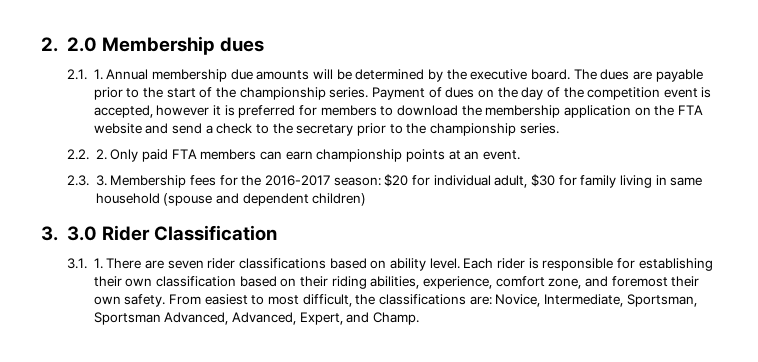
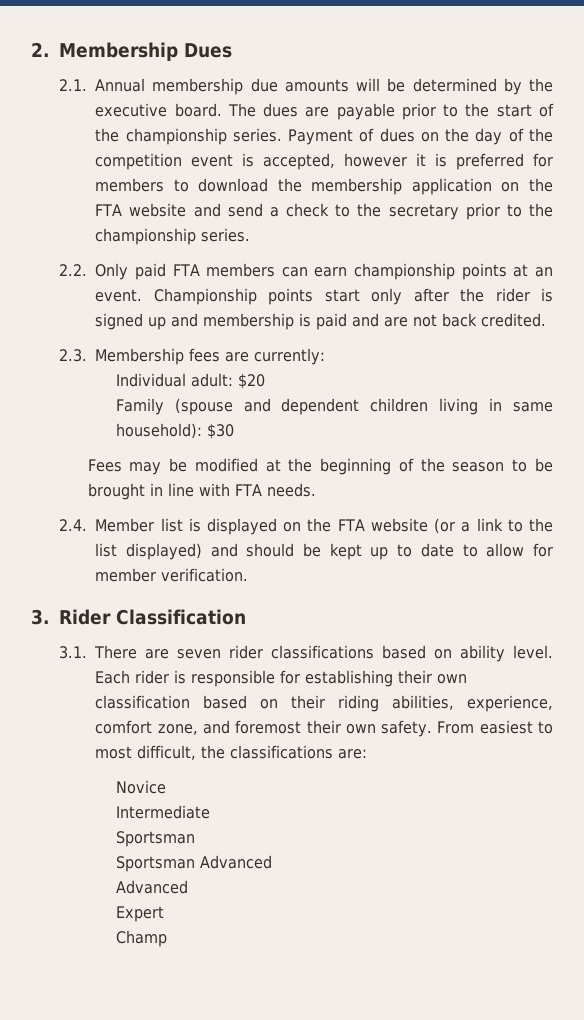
[41,36,265,55] 2. 2.0 Membership dues -> [31,42,233,61] 2. Membership Dues
[93,69,103,80] 1. -> (88, 85) none
[95,149,107,160] 2. -> (88, 270) none
(520, 155) none -> [153,288,553,305] [95,313,547,330] Championship points start only after the rider is signed up and membership is paid and are not back credited.
[95,175,107,186] 3. -> (88, 355) none
[219,174,703,188] [95,193,367,206] [41,226,98,241] for the 2016-2017 season: $20 for individual adult, $30 for family living in same household (spouse and dependent children) // 3. 3.0 -> [225,348,326,365] [115,373,265,389] [115,398,553,415] [115,423,234,439] [87,458,553,475] [87,483,316,500] [59,518,554,535] [95,543,553,560] [95,568,249,582] [31,609,50,625] are currently: // Individual adult: $20 // Family (spouse and dependent children living in same household): $30 // Fees may be modified at the beginning of the season to be brought in line with FTA needs. // 2.4. Member list is displayed on the FTA website (or a link to the list displayed) and should be kept up to date to allow for member verification. // 3.
[93,258,103,269] 1. -> (88, 652) none
[495,294,697,307] [93,312,420,325] Novice, Intermediate, Sportsman, Sportsman Advanced, Advanced, Expert, and Champ. -> [115,780,166,794] [115,805,210,819] [115,831,195,847] [115,855,272,872] [115,880,188,894] [115,906,164,922] [115,930,167,947] // Novice // Intermediate // Sportsman // Sportsman Advanced // Advanced // Expert // Champ

